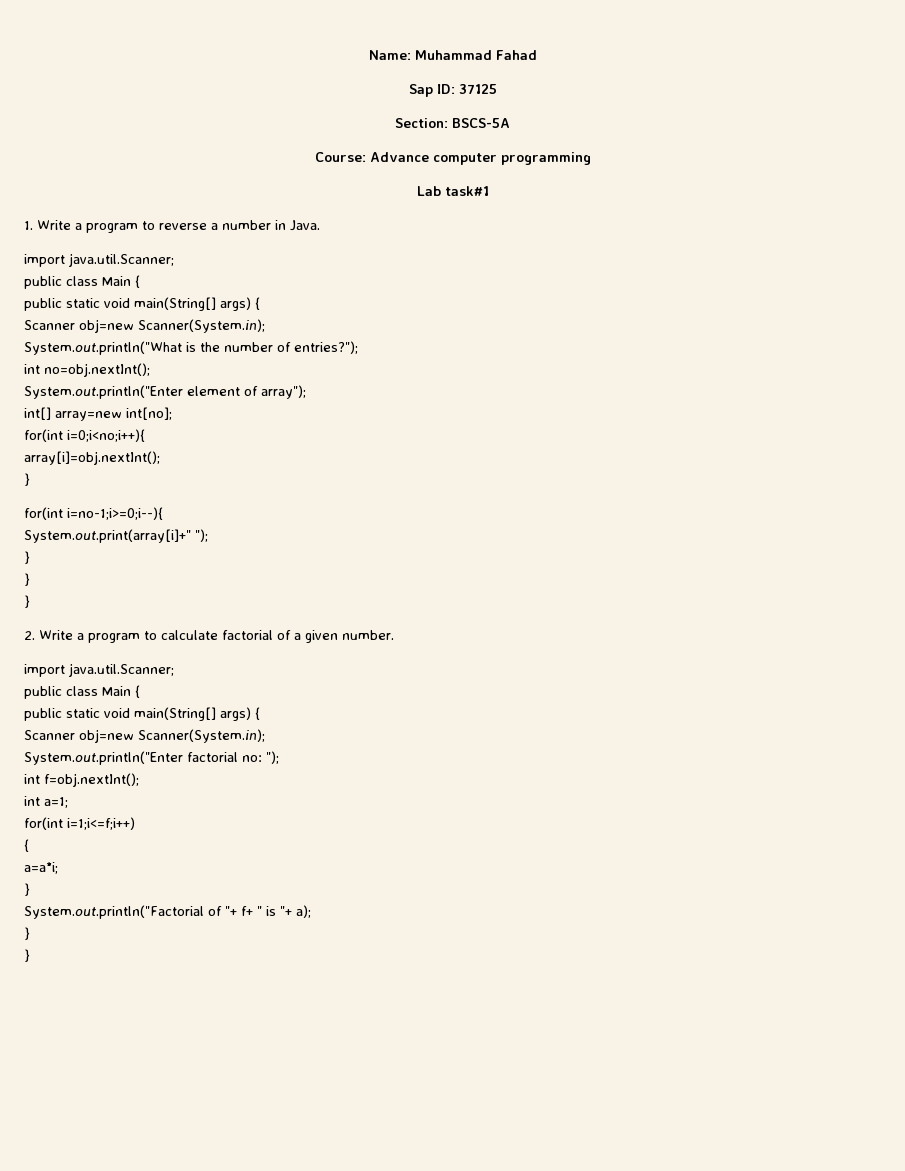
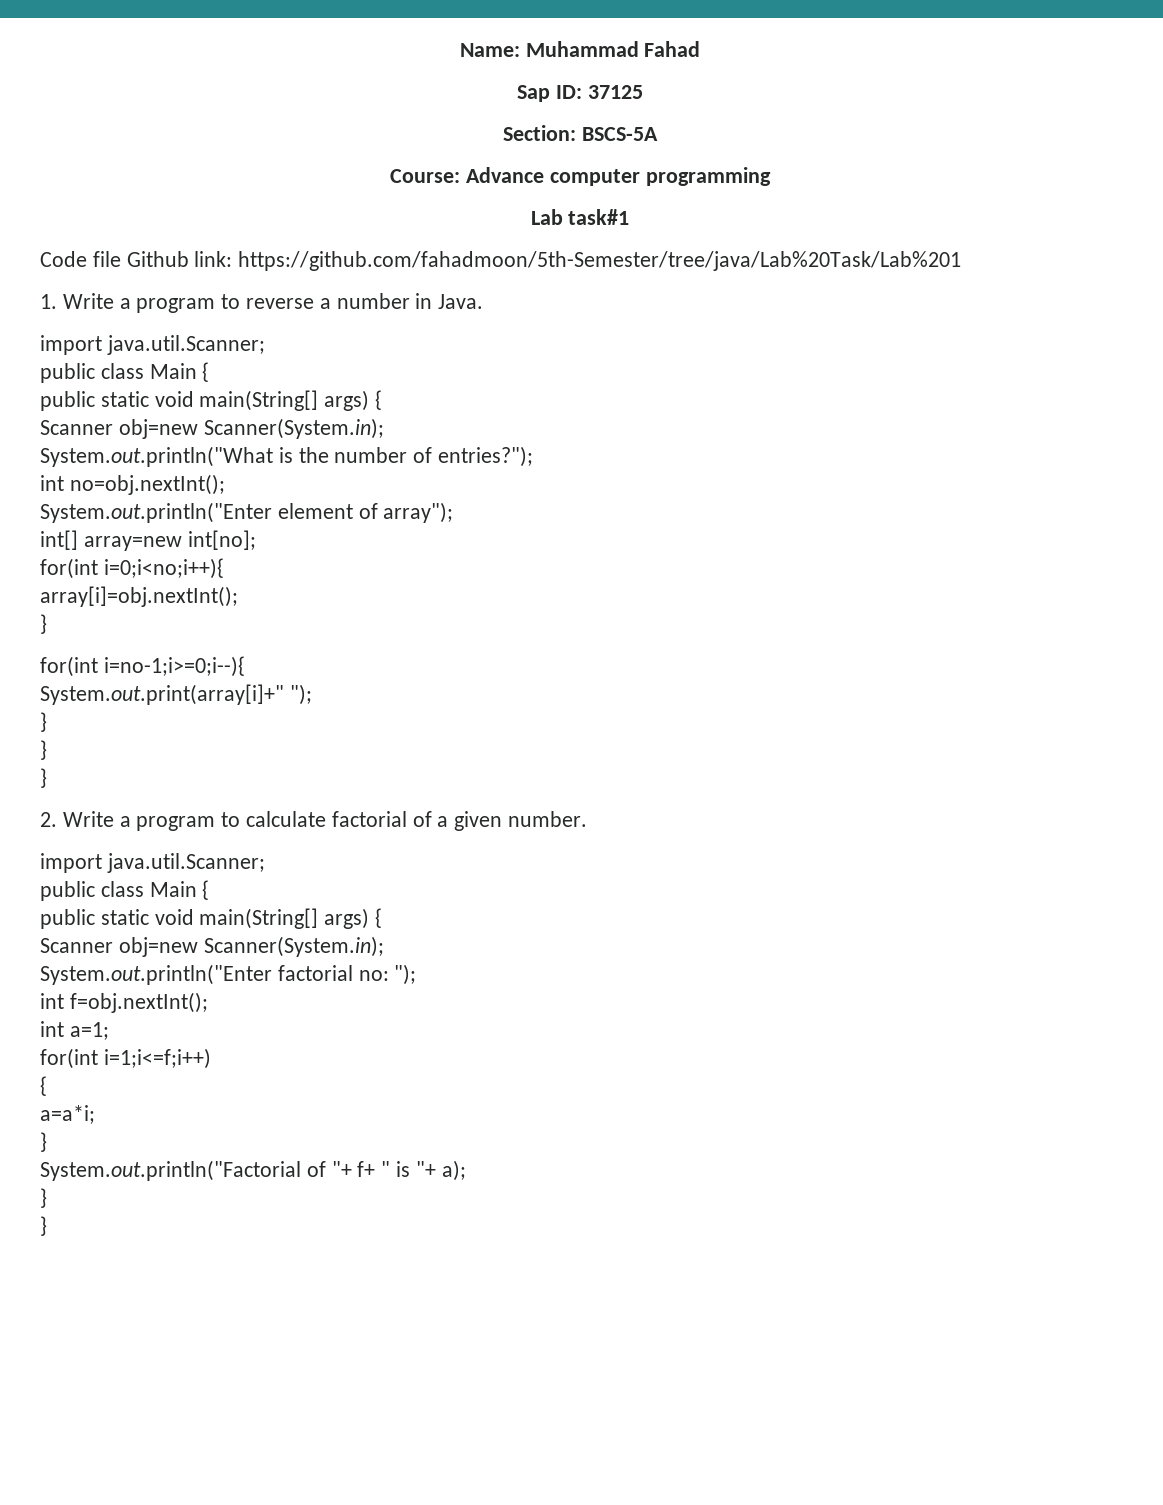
(489, 191) none -> [40,251,962,271] // Code file Github link: https://github.com/fahadmoon/5th-Semester/tree/java/Lab%20Task/Lab%201

